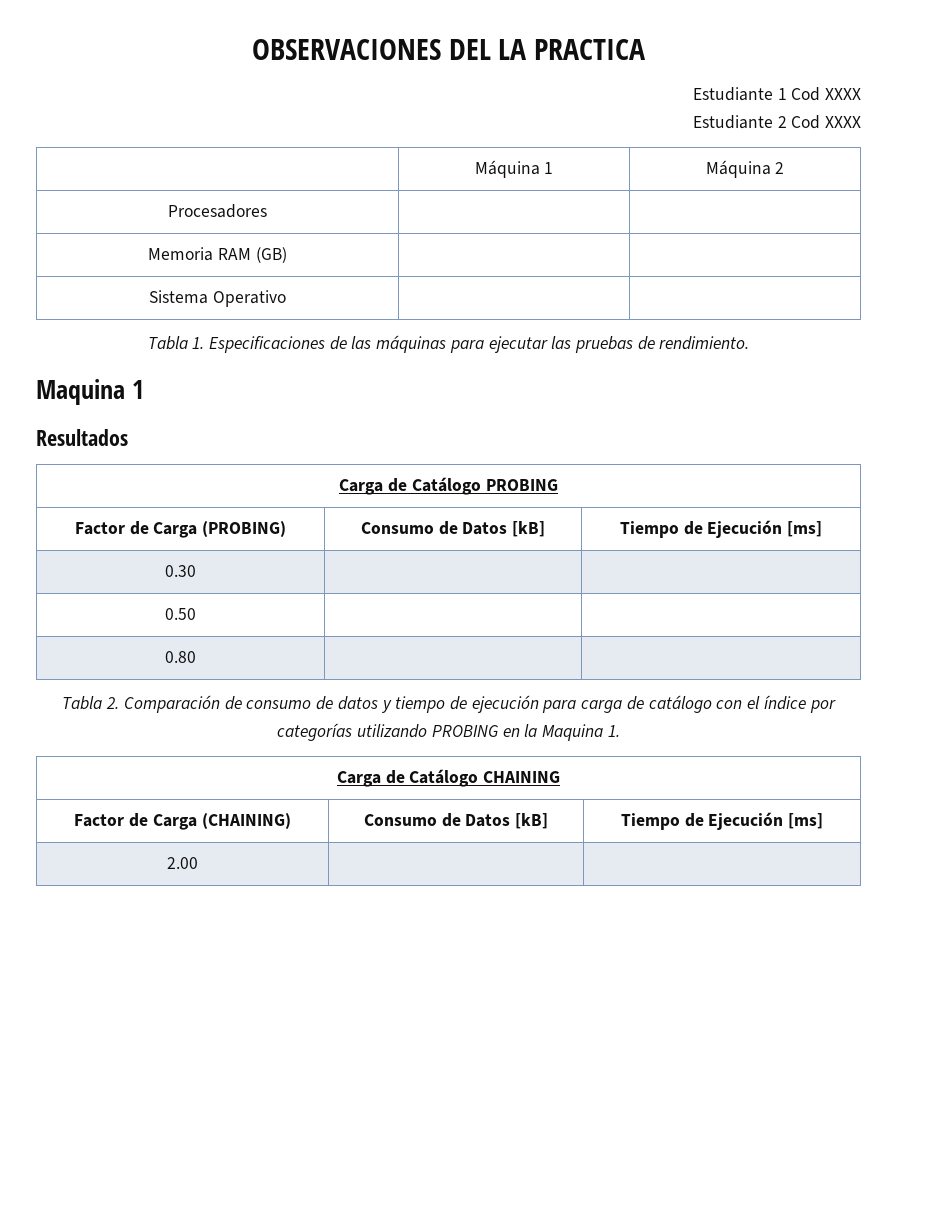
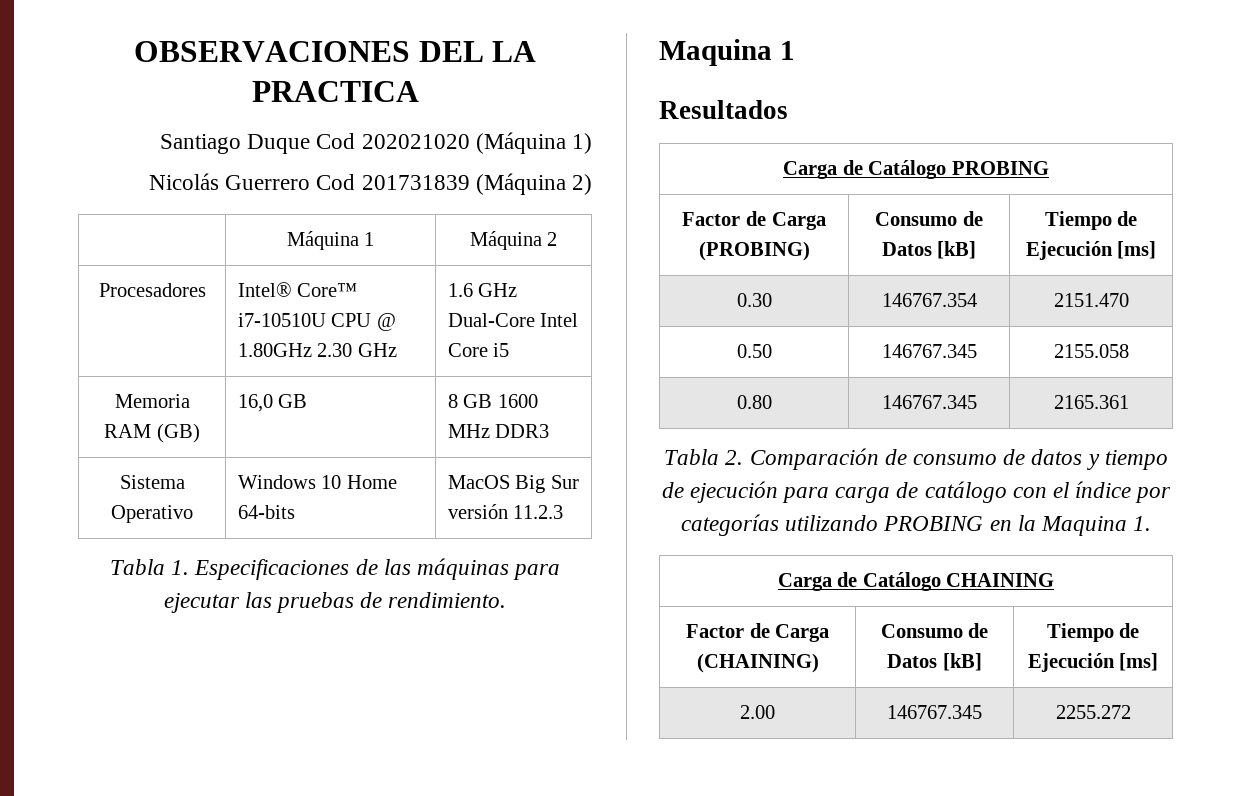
[692,87,862,101] [692,115,862,129] Estudiante 1 Cod XXXX // Estudiante 2 Cod XXXX -> [159,132,592,154] [148,173,592,195] Santiago Duque Cod 202021020 (Máquina 1) // Nicolás Guerrero Cod 201731839 (Máquina 2)
[148,247,287,263] [149,290,286,307] | // Memoria RAM (GB) | | // Sistema Operativo | | -> [237,282,358,297] [237,313,396,331] [237,343,397,357] [447,283,518,297] [447,313,579,327] [447,343,510,357] [114,394,190,408] [104,423,200,443] [237,394,308,412] [447,394,538,408] [447,424,550,438] [119,475,185,489] [111,505,193,523] [237,475,397,489] [237,505,295,519] [447,475,579,493] [447,504,564,519] Intel® Core™ i7-10510U CPU @ 1.80GHz 2.30 GHz | 1.6 GHz Dual-Core Intel Core i5 // Memoria RAM (GB) | 16,0 GB | 8 GB 1600 MHz DDR3 // Sistema Operativo | Windows 10 Home 64-bits | MacOS Big Sur versión 11.2.3
(196, 571) | -> [881,293,977,307] [1053,293,1129,307] 146767.354 | 2151.470
(196, 614) | -> [881,344,977,358] [1053,344,1129,358] 146767.345 | 2155.058
(196, 657) | -> [881,395,977,409] [1053,395,1129,409] 146767.345 | 2165.361
(198, 863) | -> [887,705,982,719] [1055,705,1131,719] 146767.345 | 2255.272

